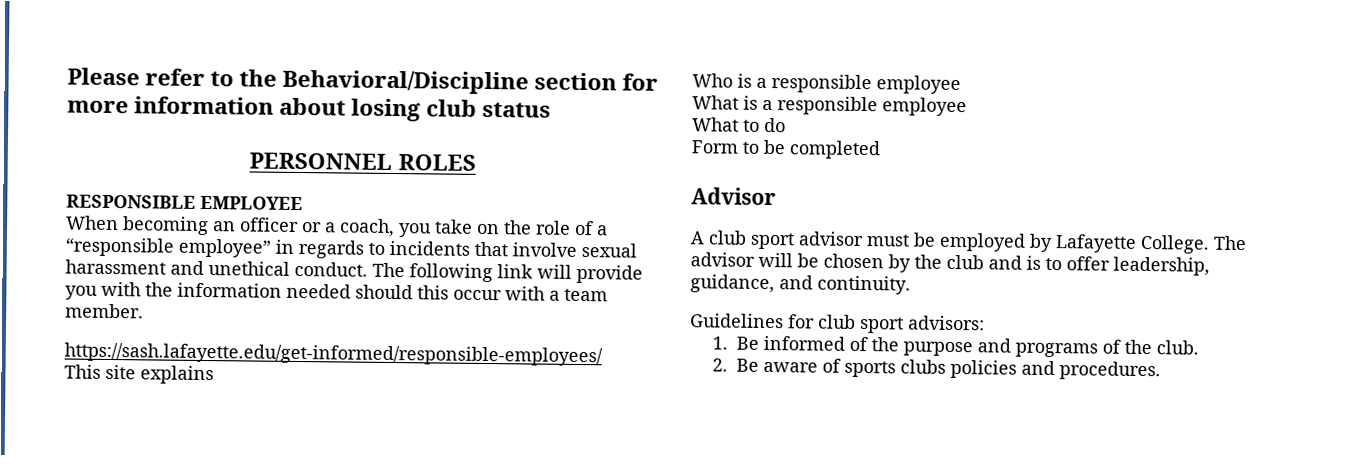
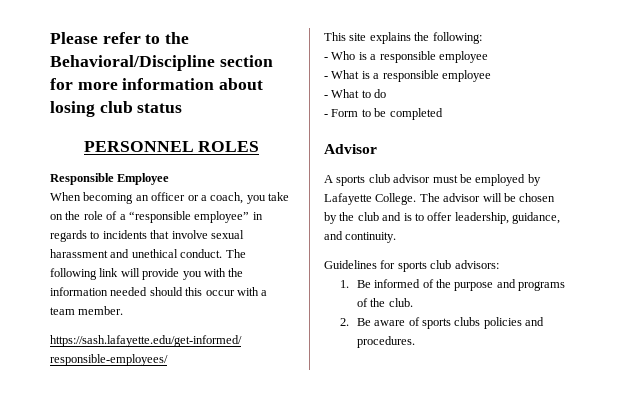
[66,194,303,211] RESPONSIBLE EMPLOYEE -> [50,173,170,185] Responsible Employee
(214, 375) // -> [414,32,482,44] [324,57,328,60] the following: // -
(961, 85) none -> [324,76,328,79] -
(967, 107) none -> [324,95,328,98] -
(786, 125) none -> [324,114,328,117] -
[708,230,795,250] club sport -> [336,174,390,186] sports club
[818,314,904,334] club sport -> [397,260,452,272] sports club

